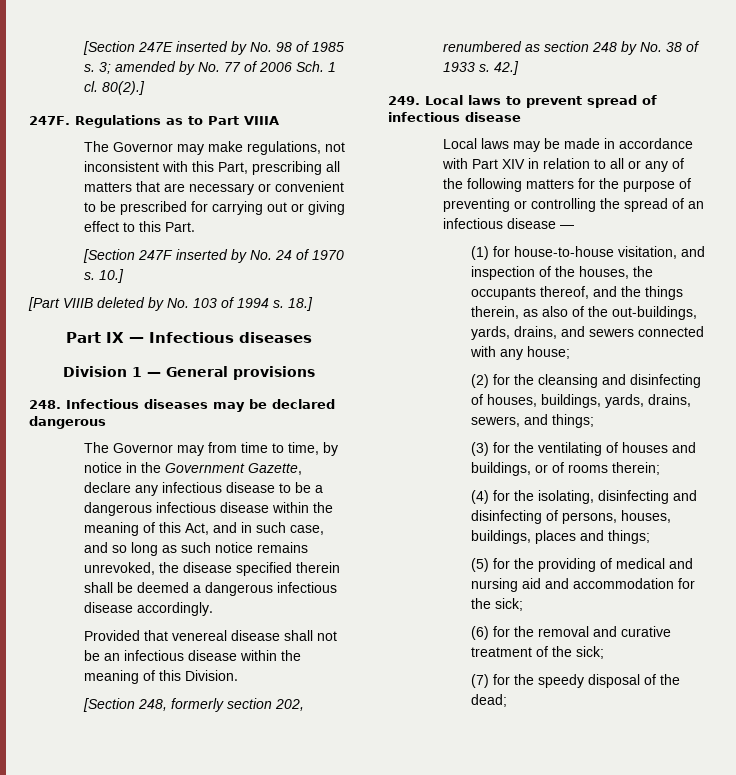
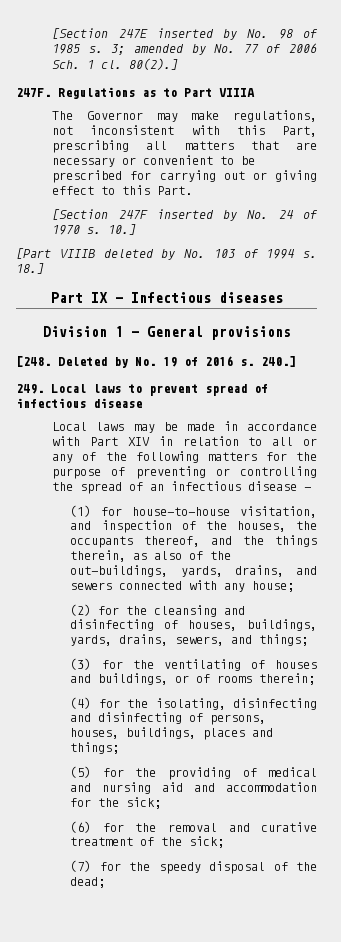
[29,399,335,412] [29,416,106,429] [84,442,339,456] [84,462,303,475] [84,482,324,496] [84,502,334,516] [84,522,325,536] [84,542,309,556] [84,562,341,576] [84,582,338,596] [84,602,214,616] [84,630,338,641] [84,650,302,661] [84,670,239,684] [83,698,305,712] [443,41,701,55] [443,61,520,75] 248. Infectious diseases may be declared dangerous // The Governor may from time to time, by notice in the Government Gazette, declare any infectious disease to be a dangerous infectious disease within the meaning of this Act, and in such case, and so long as such notice remains unrevoked, the disease specified therein shall be deemed a dangerous infectious disease accordingly. // Provided that venereal disease shall not be an infectious disease within the meaning of this Division. // [Section 248, formerly section 202, renumbered as section 248 by No. 38 of 1933 s. 42.] -> [16,356,296,368] [248. Deleted by No. 19 of 2016 s. 240.]

